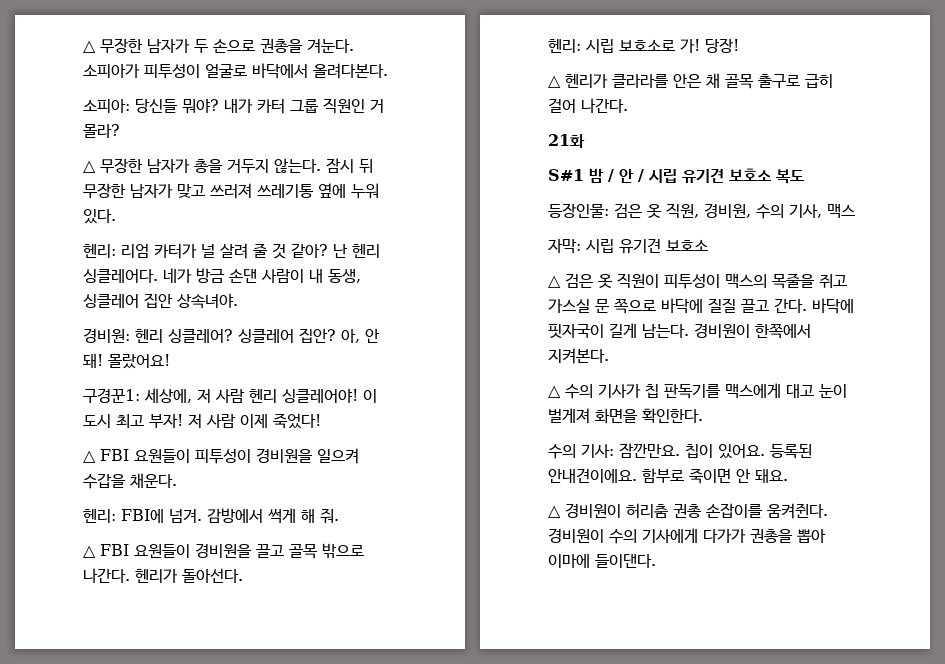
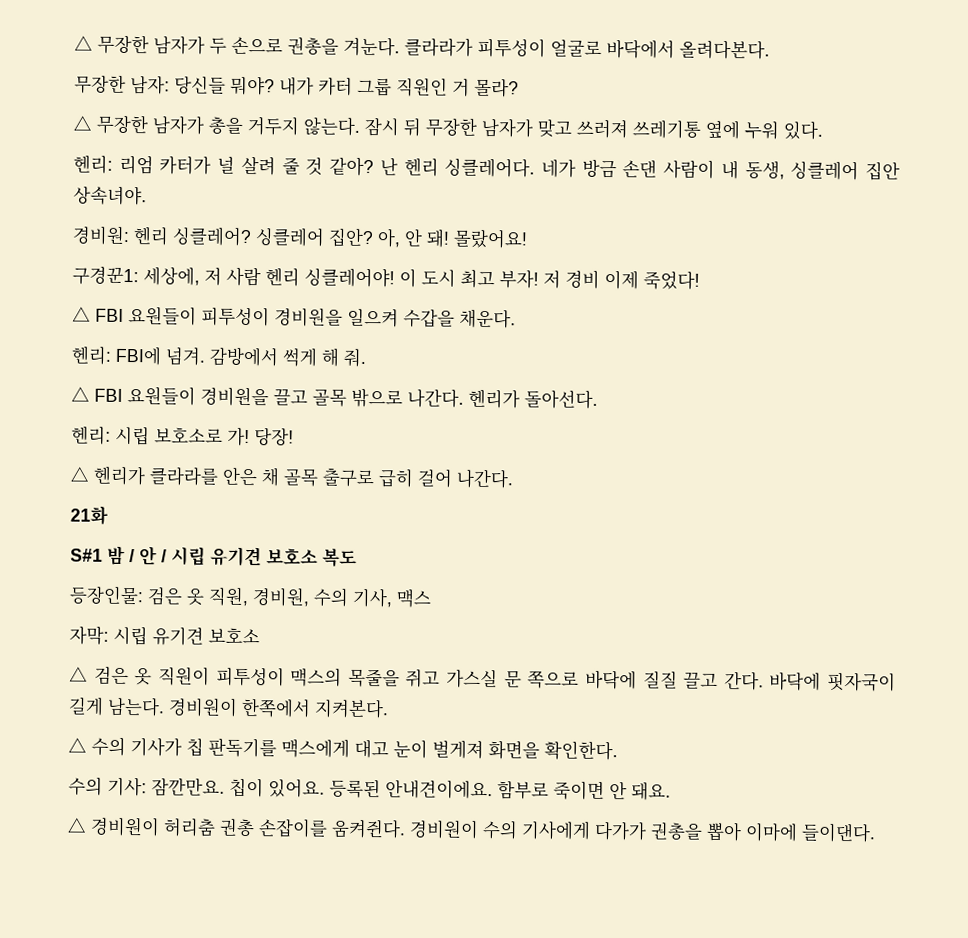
[83,64,140,78] 소피아가 -> [404,38,473,57] 클라라가
[83,99,130,113] 소피아: -> [74,74,170,95] 무장한 남자:
[206,414,236,428] 사람 -> [565,269,600,289] 경비

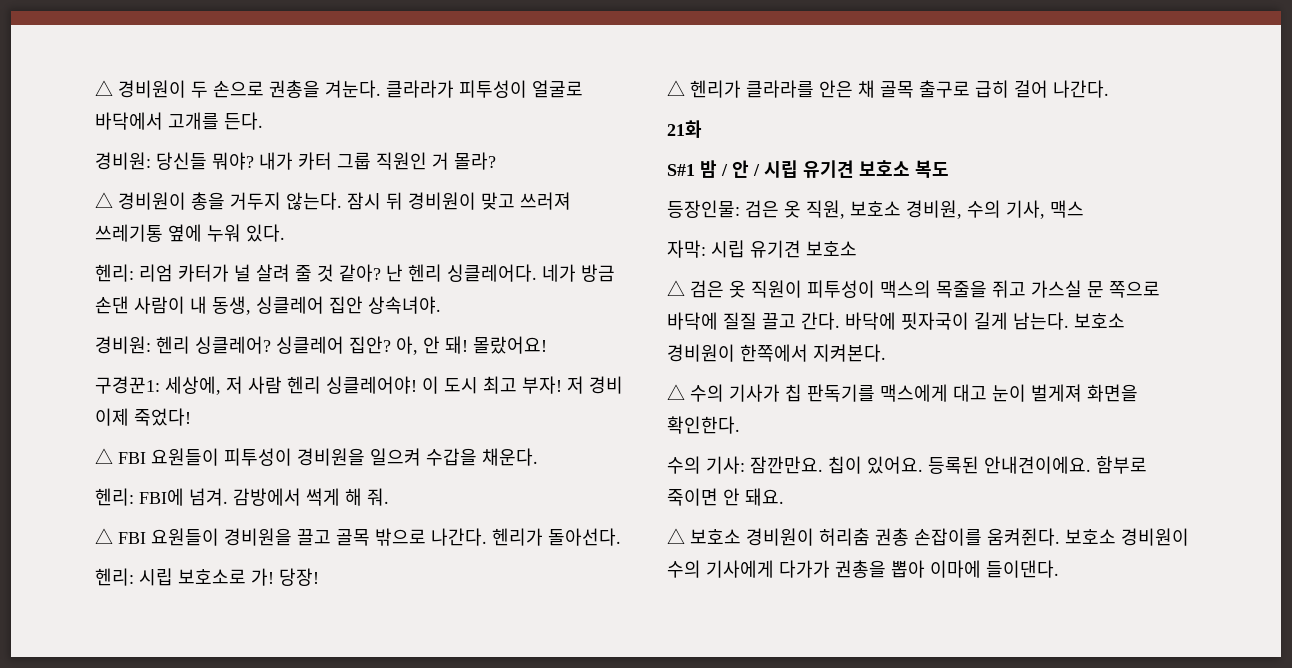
[74,34,205,55] △ 무장한 남자가 -> [95,80,186,98] △ 경비원이
[679,39,770,60] [74,74,170,95] 올려다본다. // 무장한 남자: -> [168,112,263,130] [95,152,151,170] 고개를 든다. // 경비원:
[96,114,204,135] 무장한 남자가 -> [118,192,186,210] 경비원이
[425,117,533,138] 무장한 남자가 -> [408,192,476,210] 경비원이
(249, 596) none -> [850,201,901,216] 보호소
(165, 706) none -> [1074,313,1125,328] 보호소
(87, 825) none -> [690,529,741,544] 보호소
(406, 828) none -> [1065,529,1116,544] 보호소

